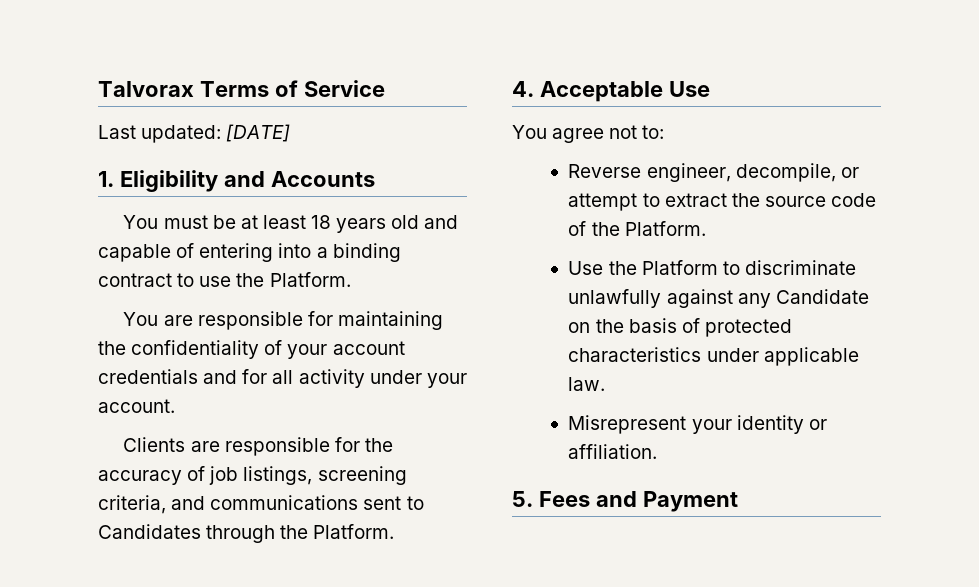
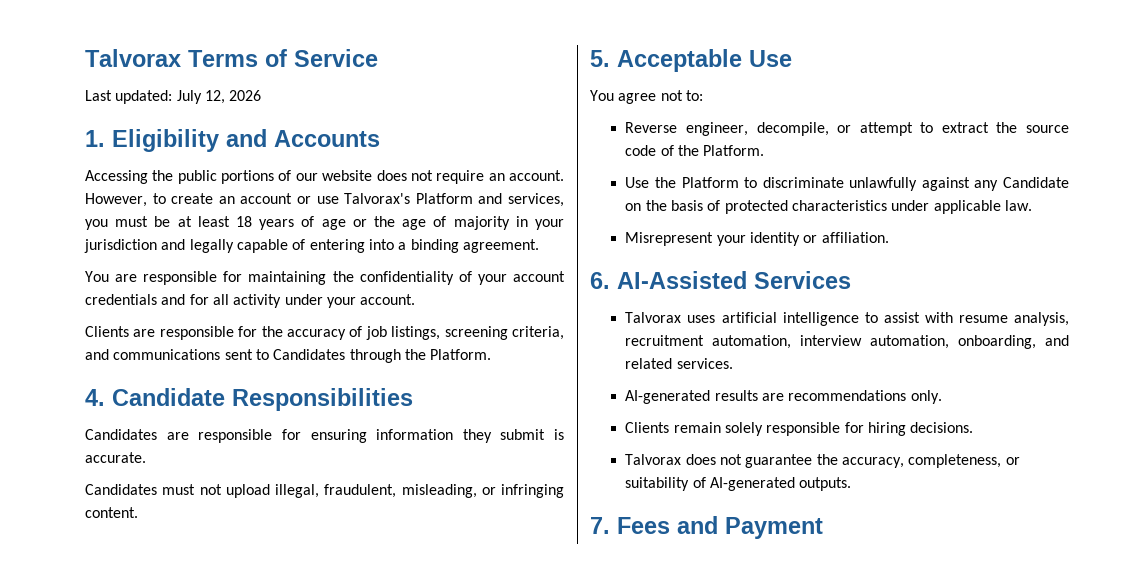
[226,124,291,142] [DATE] -> [176,90,262,104] July 12, 2026
[123,215,159,229] You -> [85,170,565,184] [85,193,564,207] [85,219,108,230] Accessing the public portions of our website does not require an account. However, to create an account or use Talvorax's Platform and services, you
[391,215,459,229] old and -> [301,216,564,230] [84,239,234,253] of age or the age of majority in your jurisdiction and legally
[98,272,351,287] contract to use the Platform. -> [462,239,539,253] agreement.
(534, 89) none -> [112,388,413,411] [85,429,564,443] [85,452,146,463] [85,484,564,498] [85,507,138,518] [590,50,610,67] Candidate Responsibilities // Candidates are responsible for ensuring information they submit is accurate. // Candidates must not upload illegal, fraudulent, misleading, or infringing content. // 5.
[512,491,533,507] 5. -> [590,271,851,289] [625,312,1069,326] [625,335,1069,349] [625,358,733,369] [625,390,942,404] [625,422,974,436] [625,454,1020,468] [625,477,852,491] [590,517,610,534] 6. AI-Assisted Services // Talvorax uses artificial intelligence to assist with resume analysis, recruitment automation, interview automation, onboarding, and related services. // AI-generated results are recommendations only. // Clients remain solely responsible for hiring decisions. // Talvorax does not guarantee the accuracy, completeness, or suitability of AI-generated outputs. // 7.

